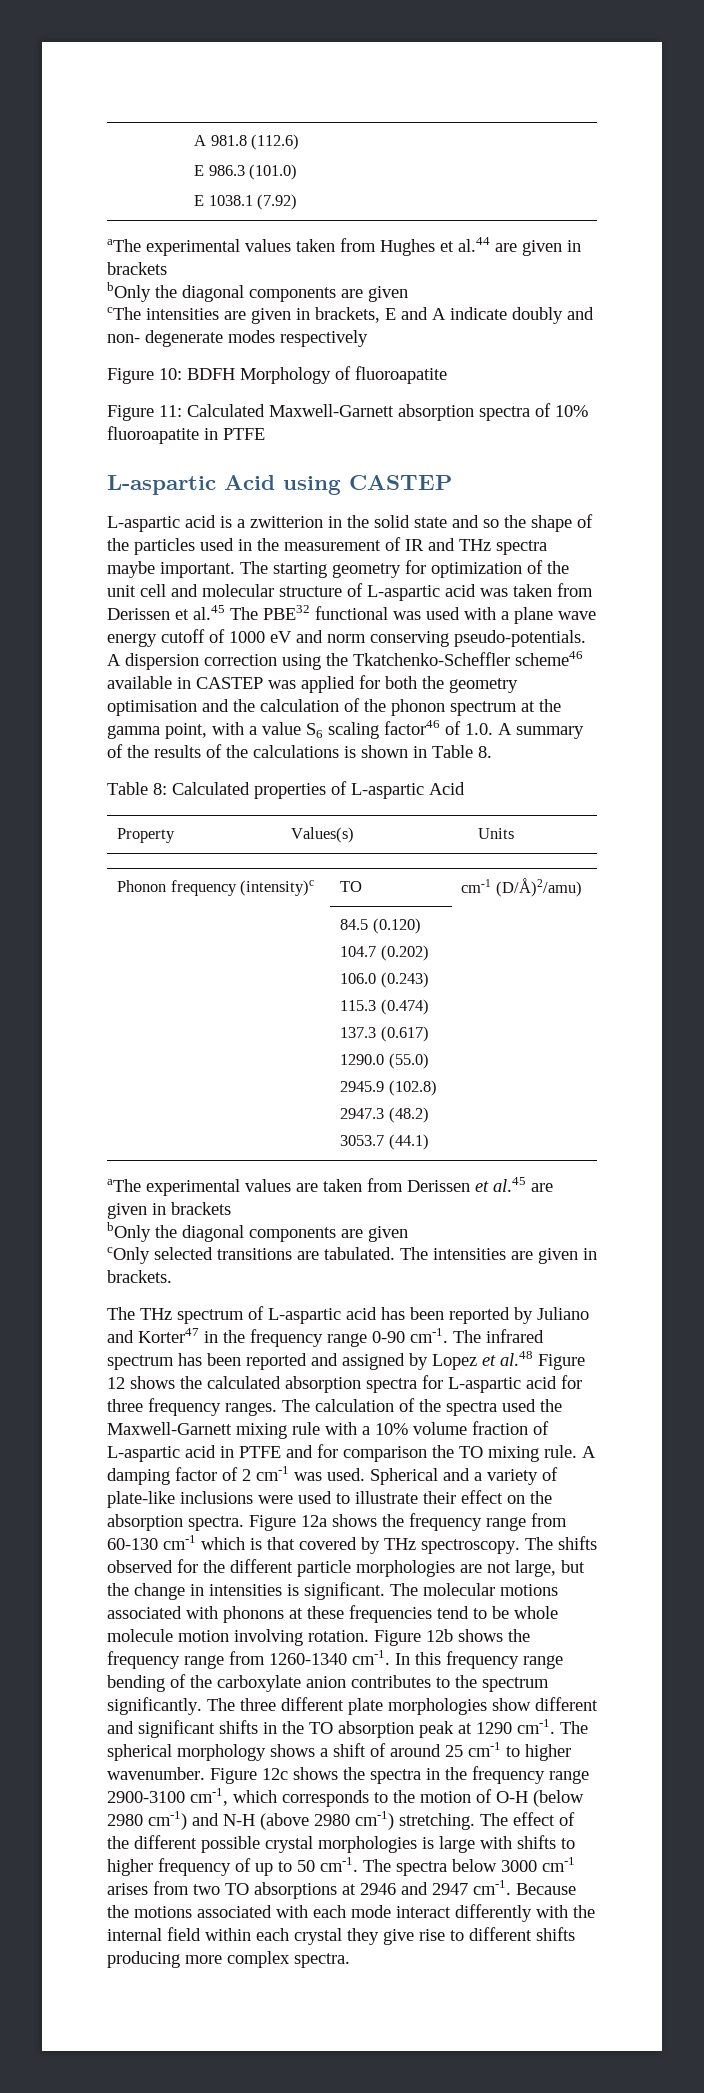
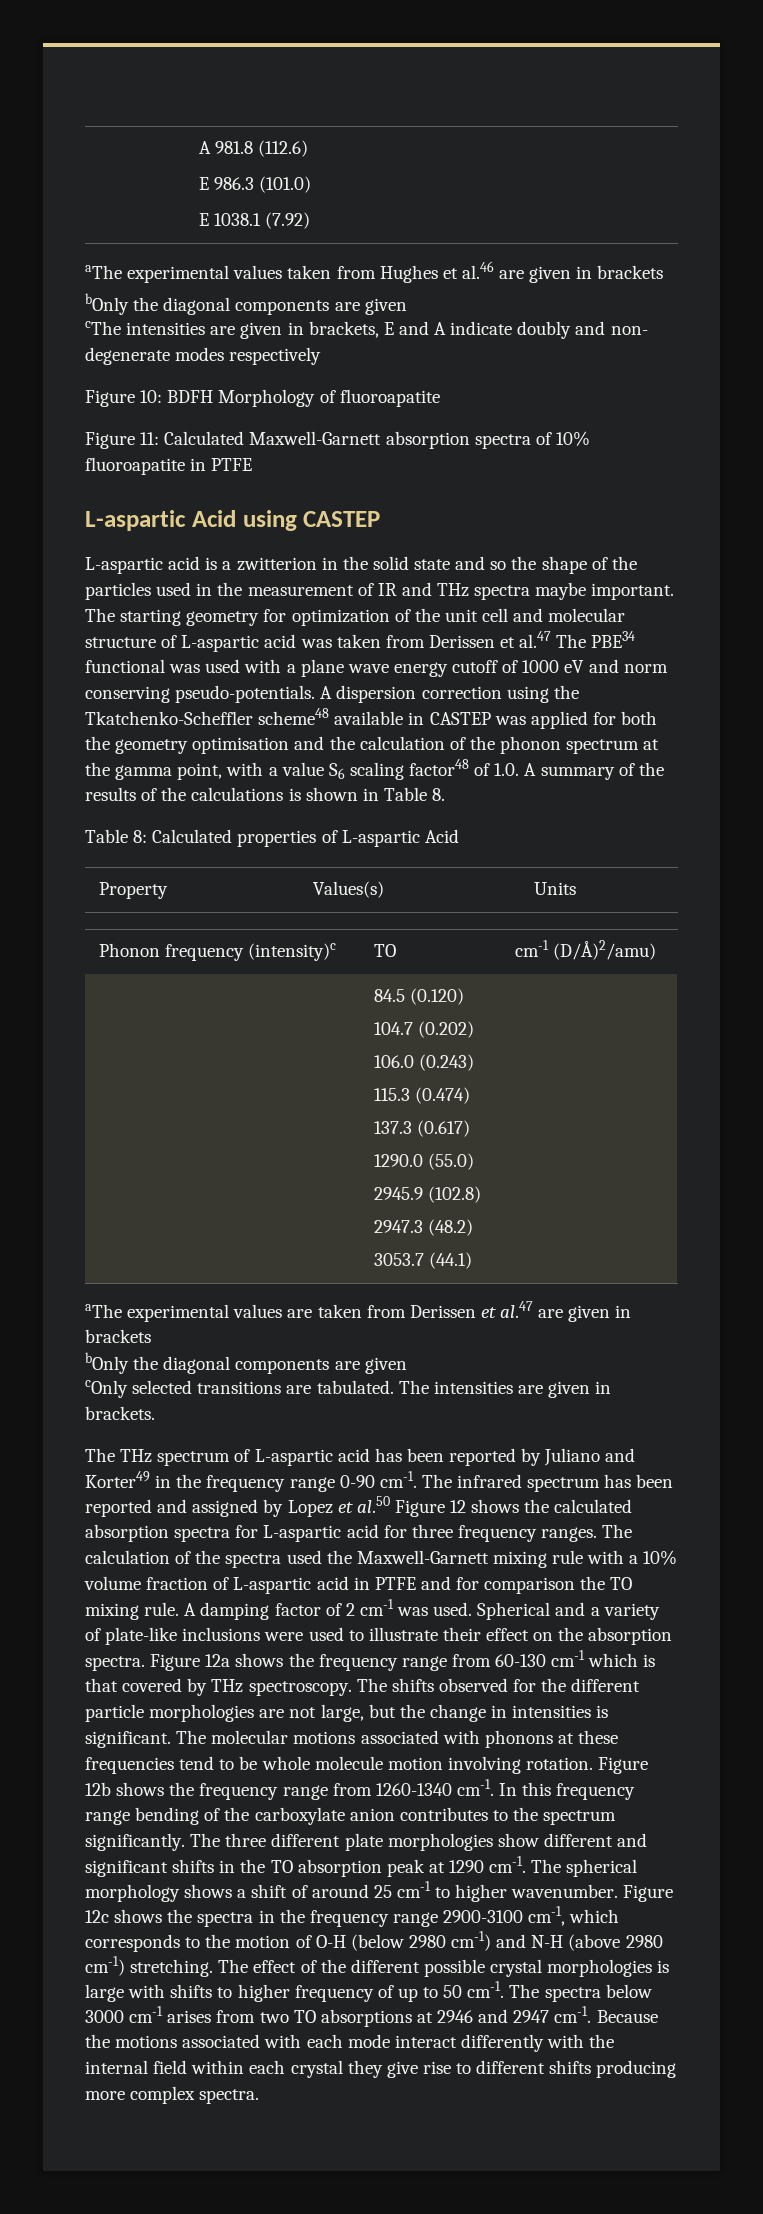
[458,237,490,252] al.44 -> [461,261,494,279] al.46
[193,605,310,620] al.45 The PBE32 -> [519,631,636,648] al.47 The PBE34
[515,651,583,666] scheme46 -> [258,708,330,725] scheme48
[384,720,440,735] factor46 -> [409,759,470,776] factor48
[493,1177,526,1192] al.45 -> [500,1301,534,1318] al.47
[138,1328,199,1343] Korter47 -> [85,1471,150,1488] Korter49
[500,1351,533,1366] al.48 -> [356,1496,390,1513] al.50

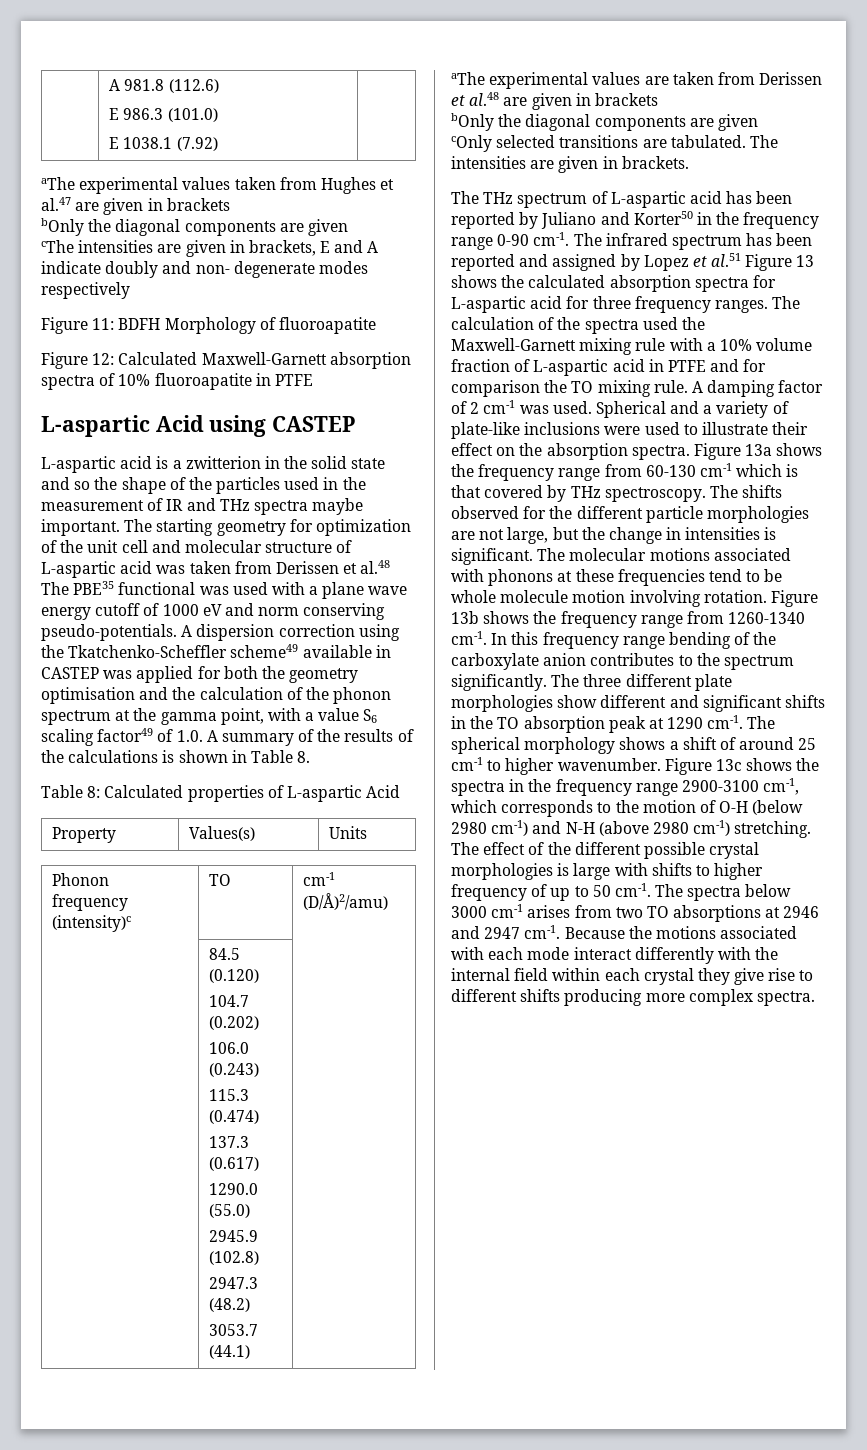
[461,261,494,279] al.46 -> [41,197,71,211] al.47
[140,390,163,403] 10: -> [92,318,115,330] 11:
[140,432,160,445] 11: -> [92,353,115,365] 12:
[519,631,636,648] al.47 The PBE34 -> [360,560,391,574] [41,581,115,595] al.48 The PBE35
[258,708,330,725] scheme48 -> [230,644,299,658] scheme49
[409,759,470,776] factor48 -> [97,728,154,742] factor49
[500,1301,534,1318] al.47 -> [469,92,500,106] al.48
[85,1471,150,1488] Korter49 -> [633,211,693,225] Korter50
[356,1496,467,1517] al.50 Figure 12 -> [711,253,815,271] al.51 Figure 13
[205,1654,231,1667] 12a -> [745,444,773,456] 13a
[85,1782,111,1796] 12b -> [451,611,479,624] 13b
[85,1910,109,1923] 12c -> [715,759,742,771] 13c

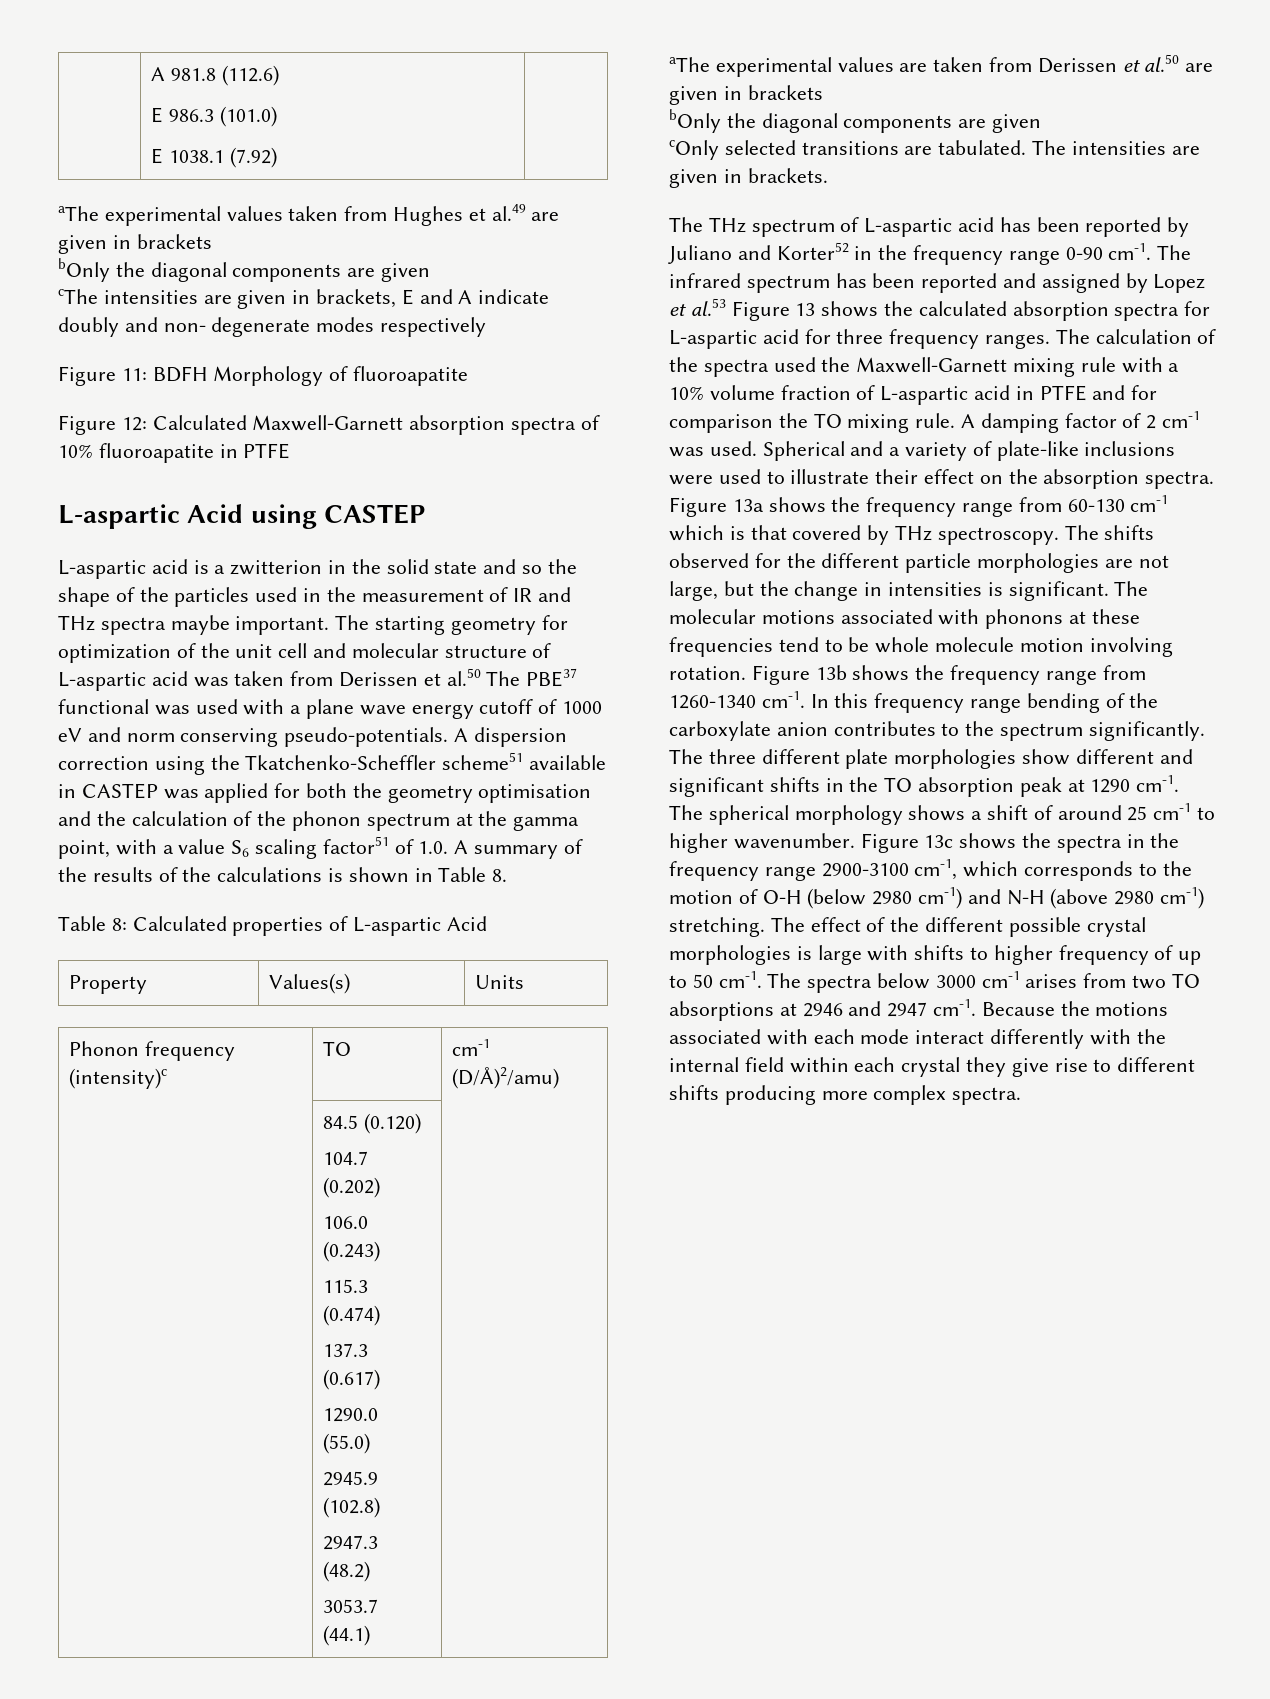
[41,197,71,211] al.47 -> [491,204,526,221] al.49
[360,560,391,574] [41,581,115,595] al.48 The PBE35 -> [446,668,578,687] al.50 The PBE37
[230,644,299,658] scheme49 -> [442,752,524,770] scheme51
[97,728,154,742] factor49 -> [322,836,389,854] factor51
[469,92,500,106] al.48 -> [1144,54,1180,72] al.50
[633,211,693,225] Korter50 -> [776,242,849,260] Korter52
[711,253,742,267] al.51 -> [690,298,726,316] al.53

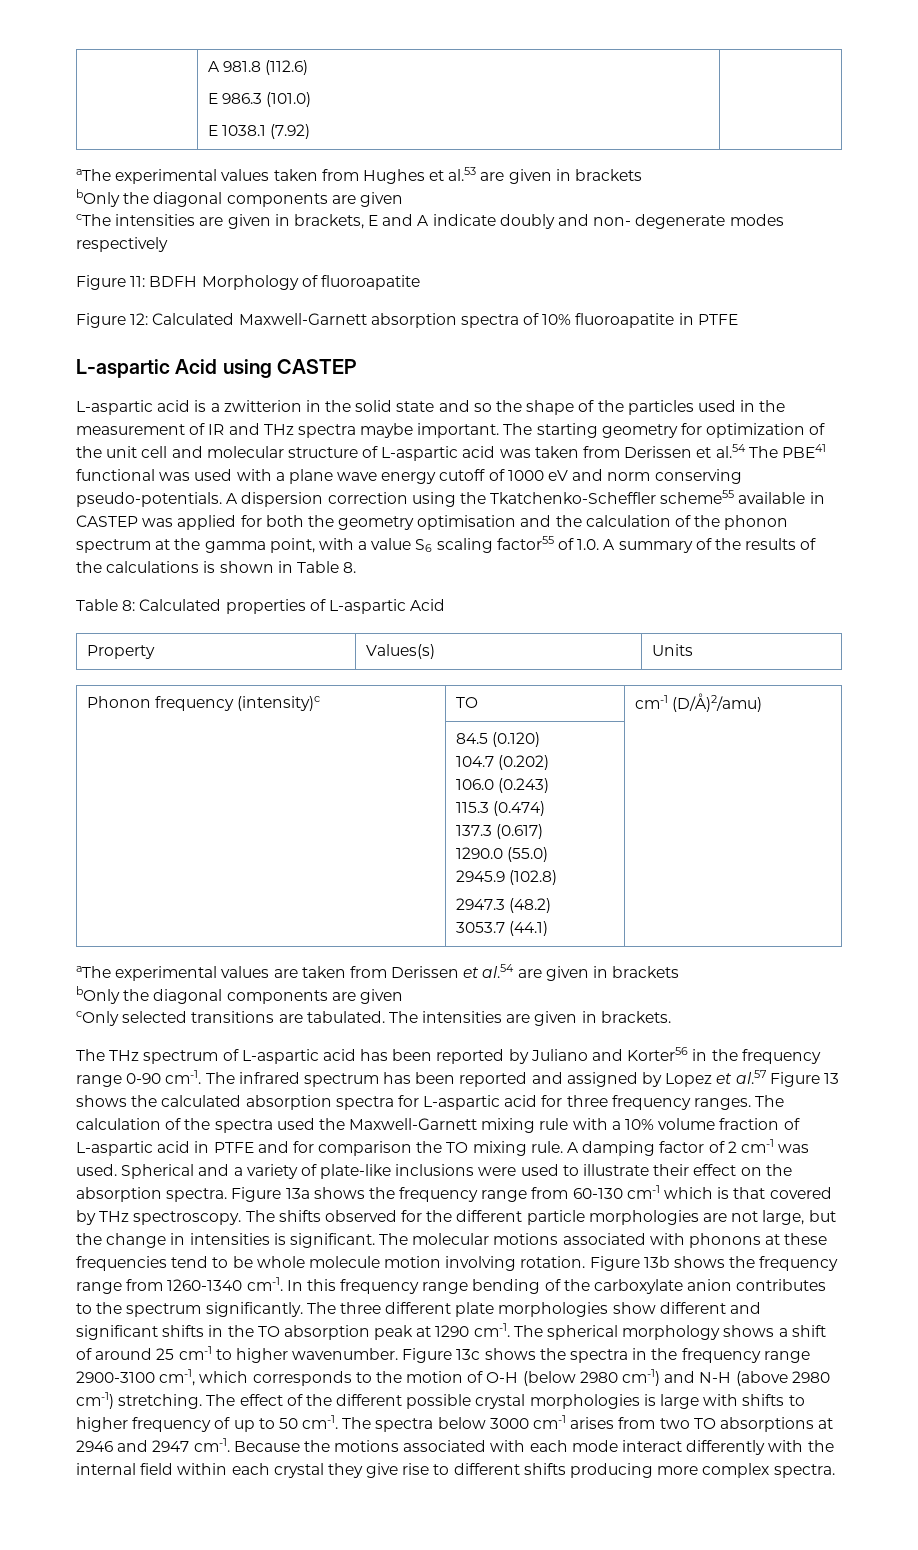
[491,204,526,221] al.49 -> [448,167,477,181] al.53
[446,668,578,687] al.50 The PBE37 -> [715,444,826,458] al.54 The PBE41
[442,752,524,770] scheme51 -> [660,490,735,504] scheme55
[322,836,389,854] factor51 -> [496,536,554,550] factor55
[1144,54,1180,72] al.50 -> [482,964,515,978] al.54
[776,242,849,260] Korter52 -> [627,1047,689,1061] Korter56
[690,298,726,316] al.53 -> [735,1070,766,1084] al.57

